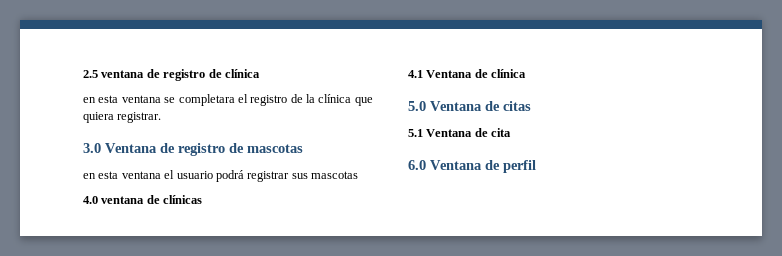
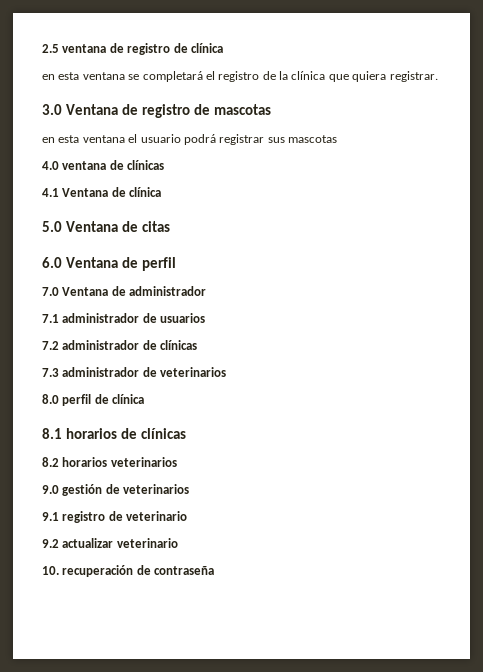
[178,94,235,106] completara -> [142,71,203,82] completará
[408,128,512,137] // 5.1 Ventana de cita -> (170, 226) none
(536, 166) none -> [42,286,207,296] [42,313,206,323] [42,340,198,350] [42,367,227,377] [42,394,145,406] [42,428,186,439] [42,457,177,467] [42,484,190,496] [42,511,188,523] [42,538,178,548] [42,565,215,577] // 7.0 Ventana de administrador // 7.1 administrador de usuarios // 7.2 administrador de clínicas // 7.3 administrador de veterinarios // 8.0 perfil de clínica // 8.1 horarios de clínicas // 8.2 horarios veterinarios // 9.0 gestión de veterinarios // 9.1 registro de veterinario // 9.2 actualizar veterinario // 10. recuperación de contraseña

